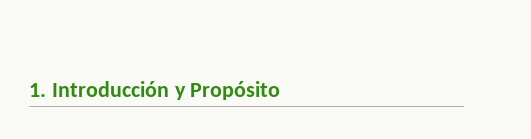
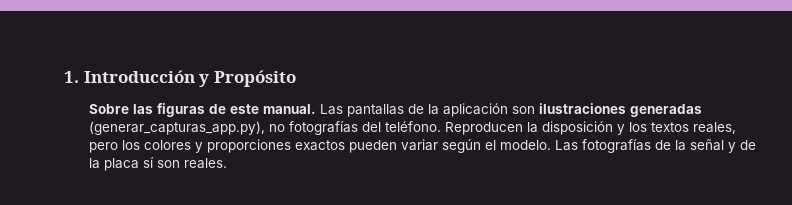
(281, 90) none -> [89,103,703,117] [89,121,737,135] [89,139,757,153] [89,157,228,171] // Sobre las figuras de este manual. Las pantallas de la aplicación son ilustraciones generadas (generar_capturas_app.py), no fotografías del teléfono. Reproducen la disposición y los textos reales, pero los colores y proporciones exactos pueden variar según el modelo. Las fotografías de la señal y de la placa sí son reales.

